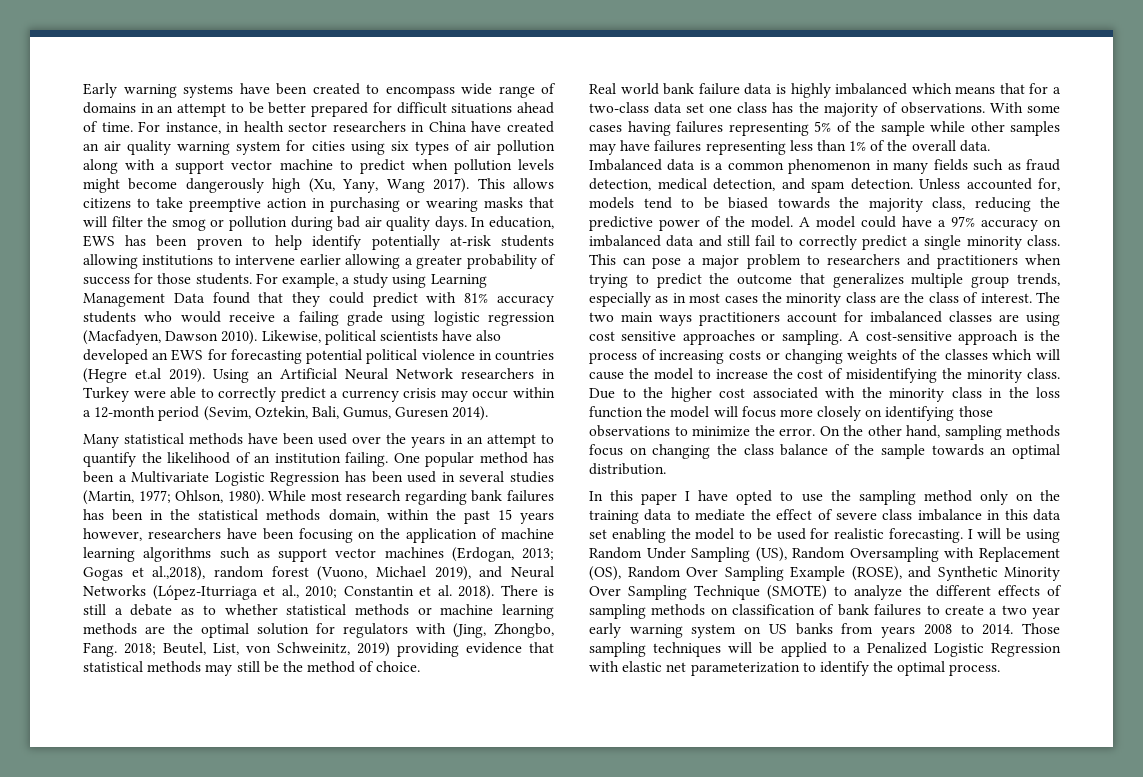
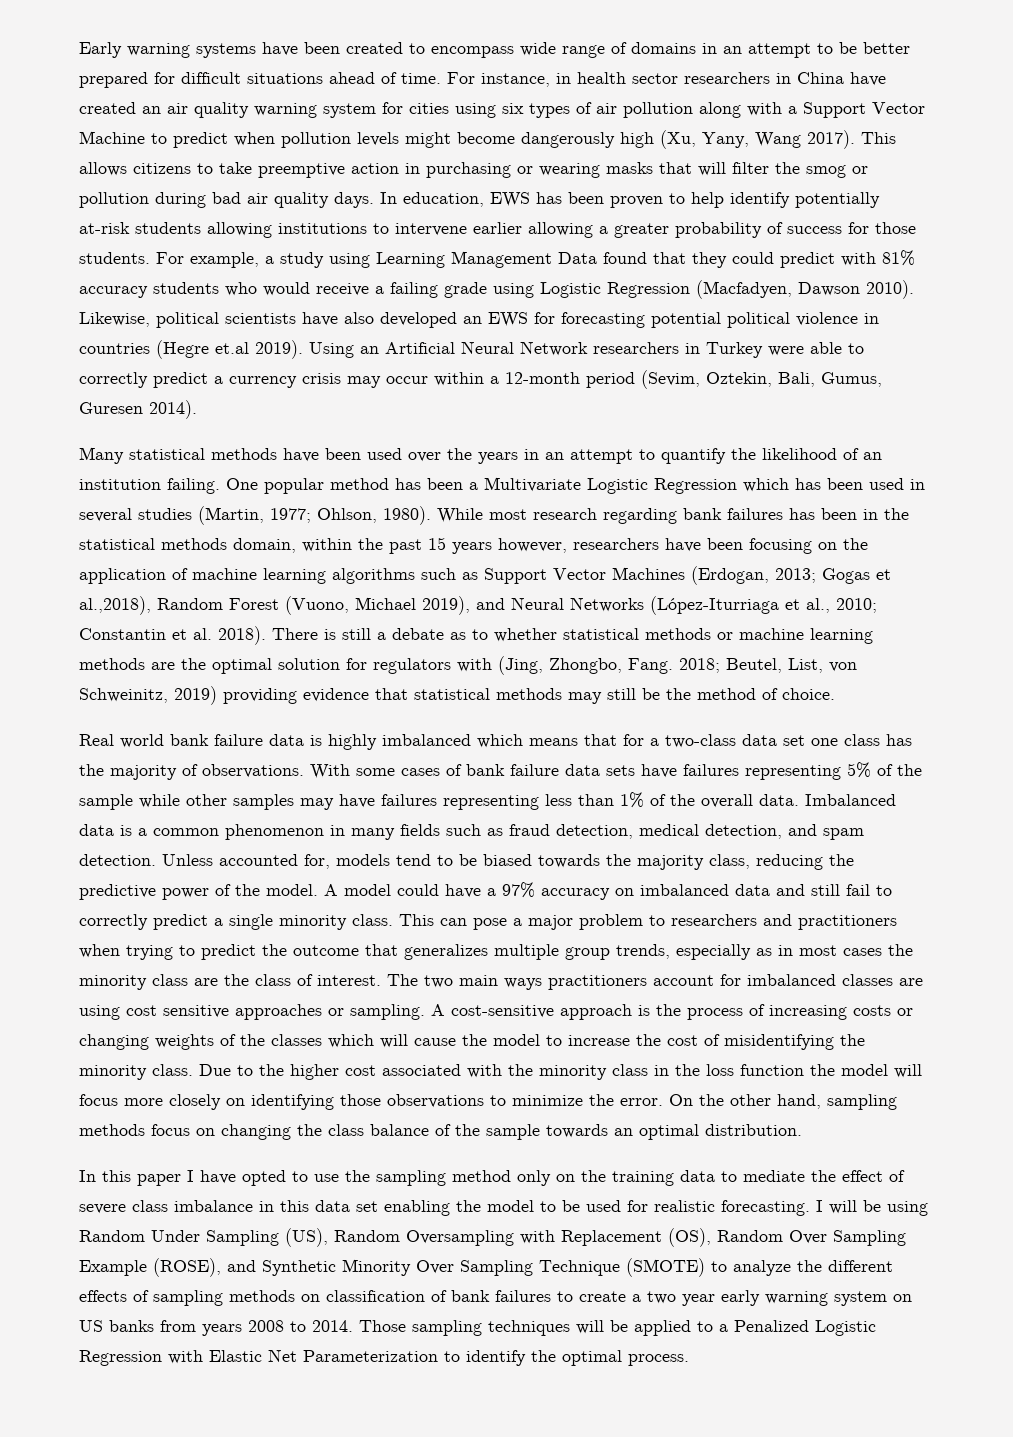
[175,159,333,174] support vector machine -> [803,102,925,118] [79,131,145,144] Support Vector Machine
[433,311,555,326] logistic regression -> [540,282,690,298] Logistic Regression
(341, 479) none -> [743,478,789,492] which
[278,547,444,562] support vector machines -> [484,567,685,584] Support Vector Machines
[214,566,309,578] random forest -> [157,598,279,610] Random Forest
[627,121,671,136] having -> [446,764,677,778] of bank failure data sets have
[622,661,800,676] elastic net parameterization -> [209,1349,438,1362] Elastic Net Parameterization

